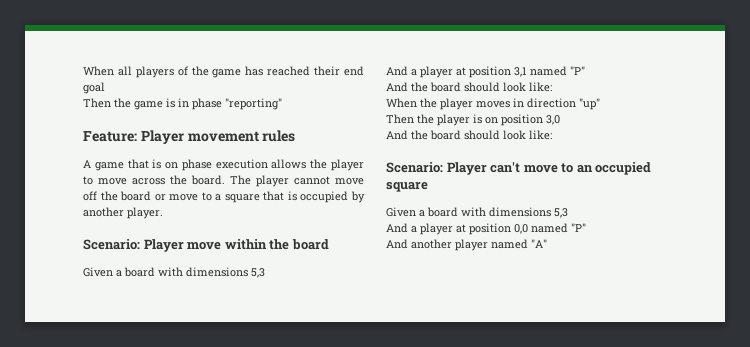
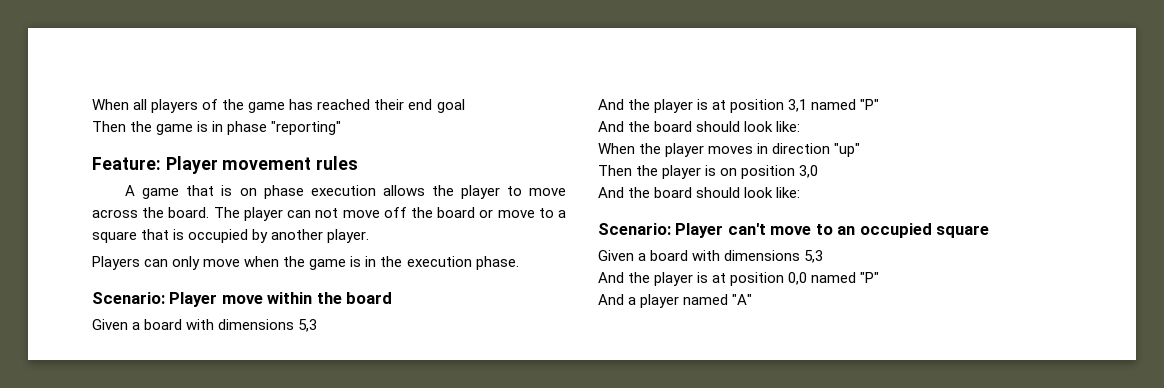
[294,176,330,185] cannot -> [287,208,339,218] can not
(163, 213) none -> [92,256,519,270] // Players can only move when the game is in the execution phase.
[411,66,453,78] a player -> [628,99,709,113] the player is
[411,223,453,235] a player -> [628,272,709,286] the player is
[411,239,452,249] another -> [628,297,637,305] a

